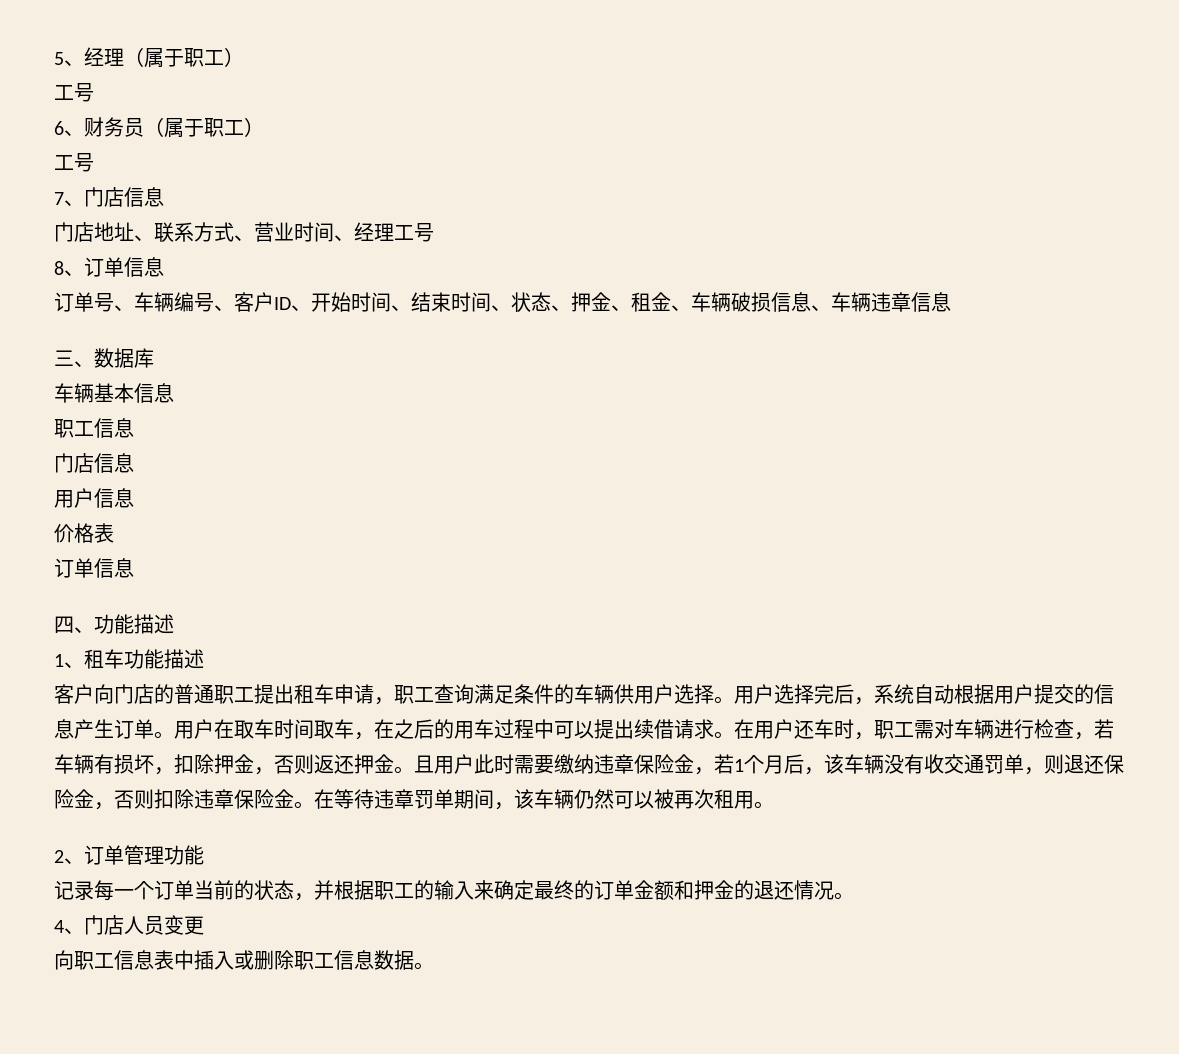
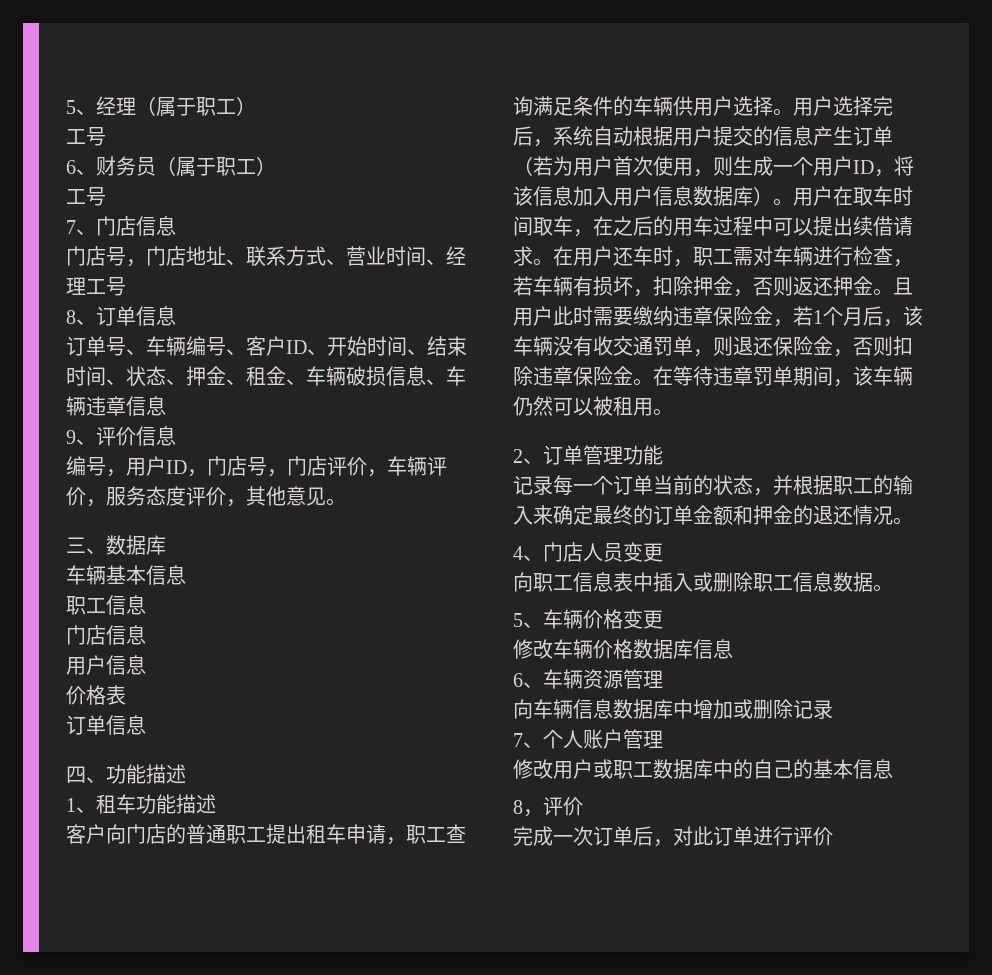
(94, 232) none -> [106,246,186,267] 号，门店
(951, 302) none -> [66,426,176,446] [66,456,447,477] [66,486,346,507] // 9、评价信息 // 编号，用户ID，门店号，门店评价，车辆评价，服务态度评价，其他意见。
(154, 729) none -> [513,156,914,177] [513,186,773,206] （若为用户首次使用，则生成一个用户ID，将该信息加入用户信息数据库）
[674,789,714,809] 再次 -> (613, 406) none
(434, 966) none -> [513,609,663,629] [513,639,733,659] [513,669,663,689] [513,699,833,719] [513,729,663,749] [513,759,893,779] [513,797,583,817] [513,826,833,847] // 5、车辆价格变更 // 修改车辆价格数据库信息 // 6、车辆资源管理 // 向车辆信息数据库中增加或删除记录 // 7、个人账户管理 // 修改用户或职工数据库中的自己的基本信息 // 8，评价 // 完成一次订单后，对此订单进行评价

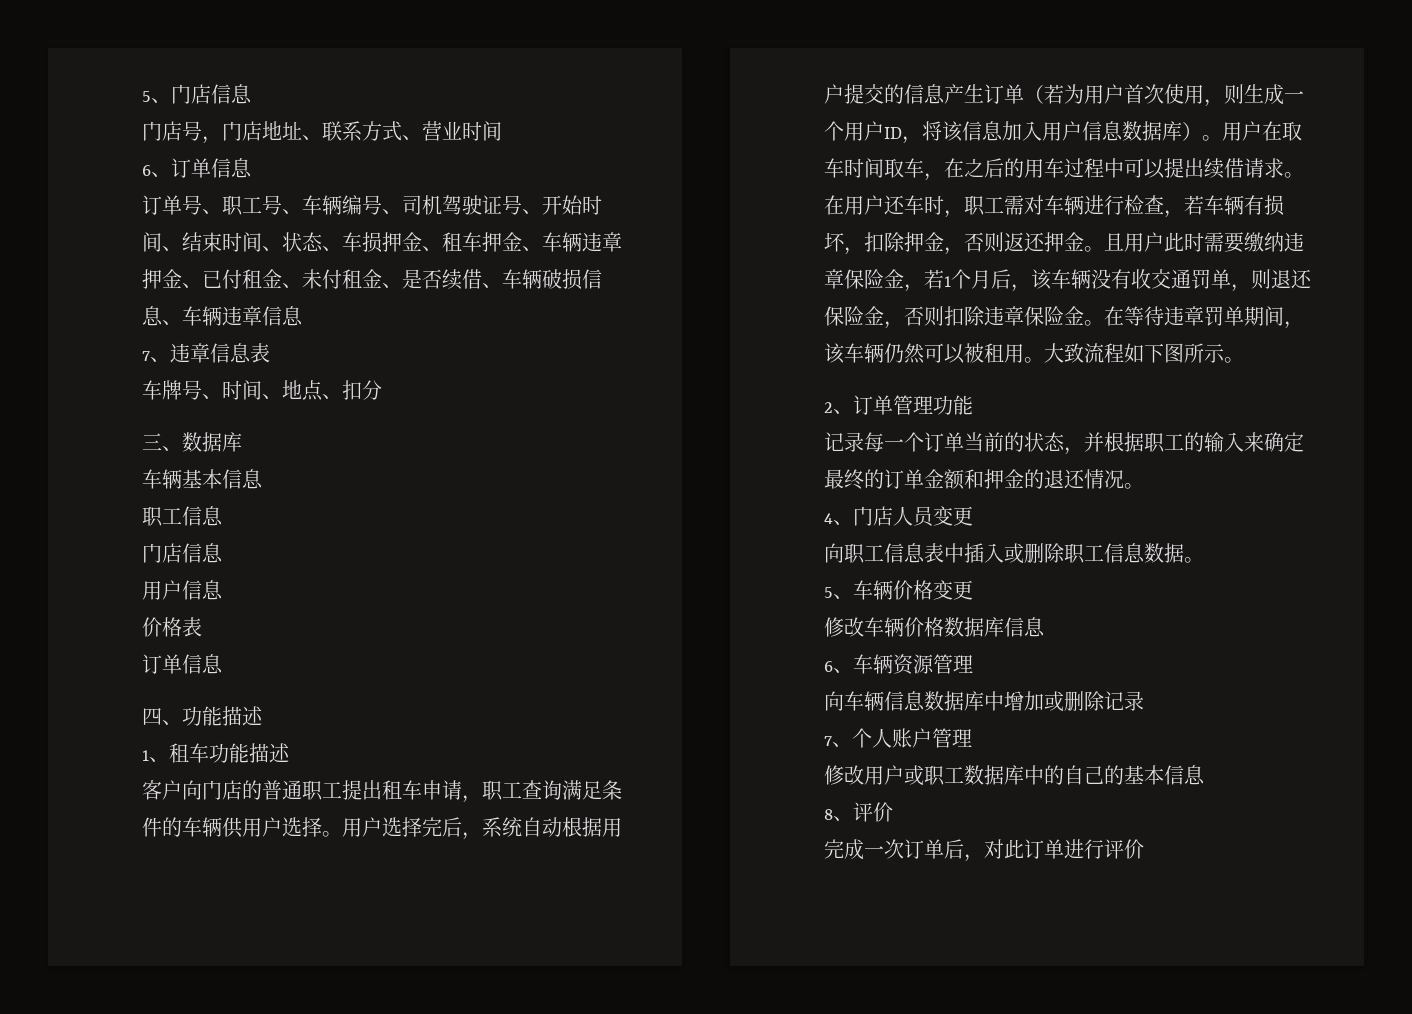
[66,96,256,117] [66,127,106,146] [66,156,276,177] [66,187,106,206] [66,220,96,235] 5、经理（属于职工） // 工号 // 6、财务员（属于职工） // 工号 // 7、 -> [142,91,171,103] 5、
[426,246,466,265] [66,277,126,296] [66,310,76,324] 、经理工号 // 8 -> [142,165,151,176] // 6
(146, 352) none -> [222,195,302,216] 职工号、
[246,336,307,356] 客户ID -> [402,195,522,215] 司机驾驶证号
(186, 382) none -> [342,232,382,253] 车损
(266, 376) none -> [462,232,502,252] 车押
(346, 376) none -> [582,232,622,252] [142,269,542,290] 违章押金、已付租金、未付租金、是否续借、车辆
[66,426,176,446] [66,456,447,477] [66,486,346,507] 9、评价信息 // 编号，用户ID，门店号，门店评价，车辆评价，服务态度评价，其他意见。 -> [142,343,270,363] [142,380,382,401] 7、违章信息表 // 车牌号、时间、地点、扣分
(673, 412) none -> [1044,343,1244,363] 大致流程如下图所示。
[523,809,543,817] ， -> [833,816,853,821] 、

